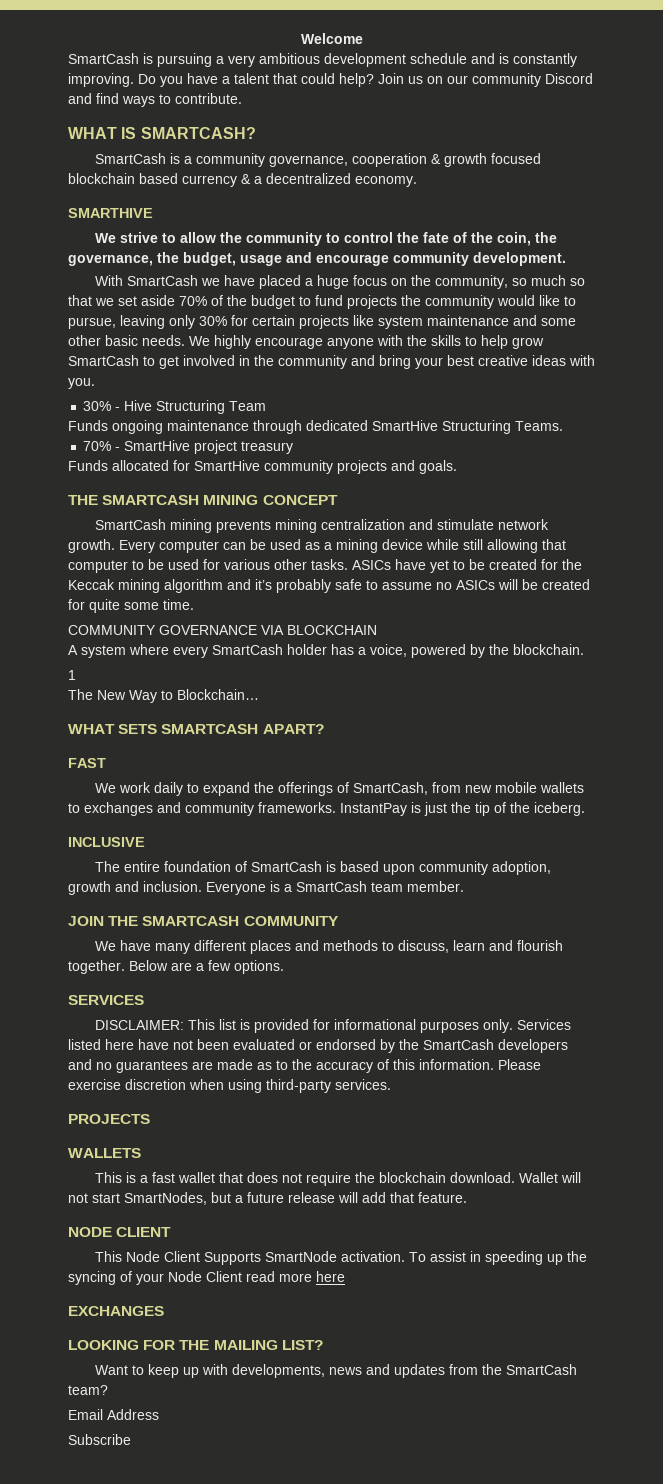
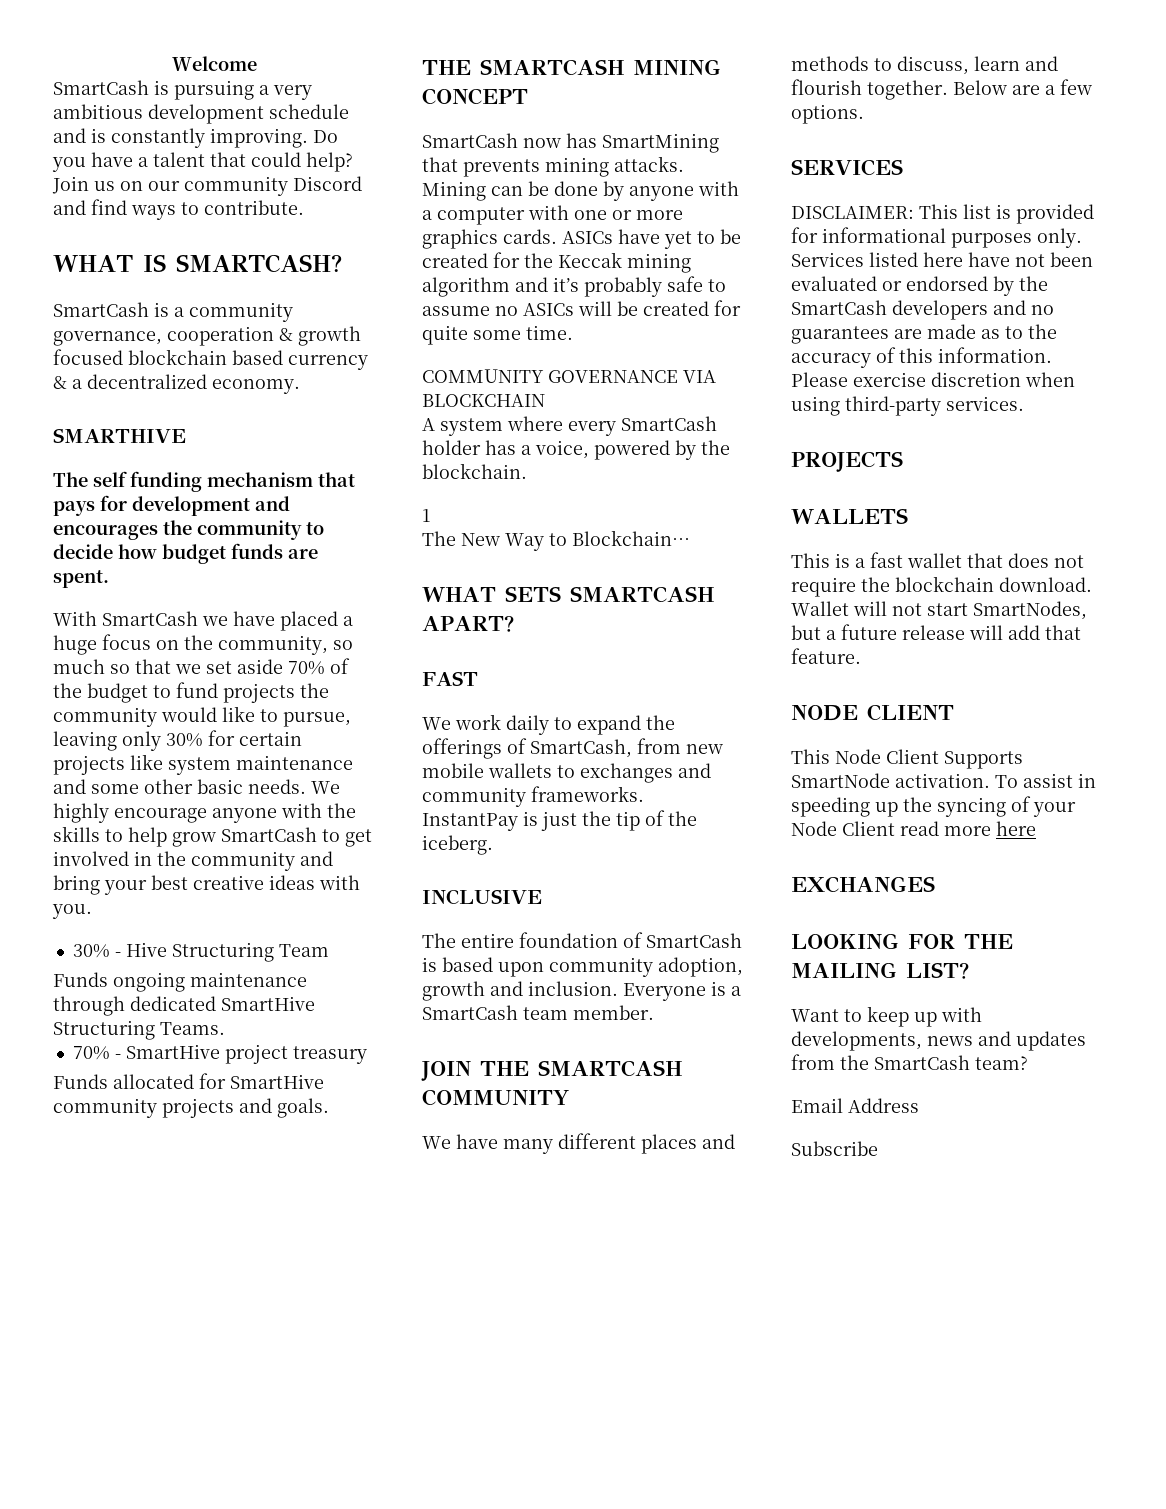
[94,232,557,246] [68,252,566,266] We strive to allow the community to control the fate of the coin, the governance, the budget, usage and encourage community development. -> [53,471,355,492] [53,495,290,516] [53,520,324,540] [53,543,318,564] [53,570,109,588] The self funding mechanism that pays for development and encourages the community to decide how budget funds are spent.
[169,519,549,533] [68,539,566,553] [68,559,348,573] mining prevents mining centralization and stimulate network growth. Every computer can be used as a mining device while still allowing that computer to be used for various other tasks. -> [523,133,719,153] [422,156,684,177] [422,181,739,201] [422,205,683,225] [422,229,557,249] now has SmartMining that prevents mining attacks. Mining can be done by anyone with a computer with one or more graphics cards.

